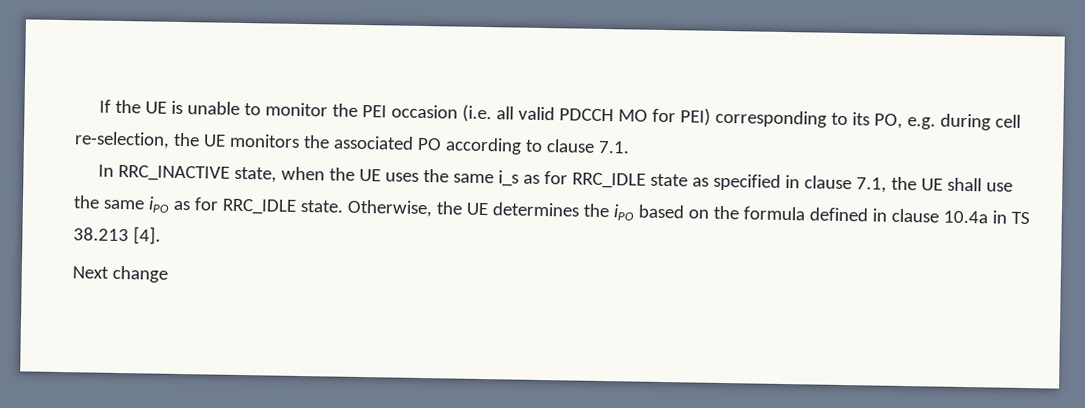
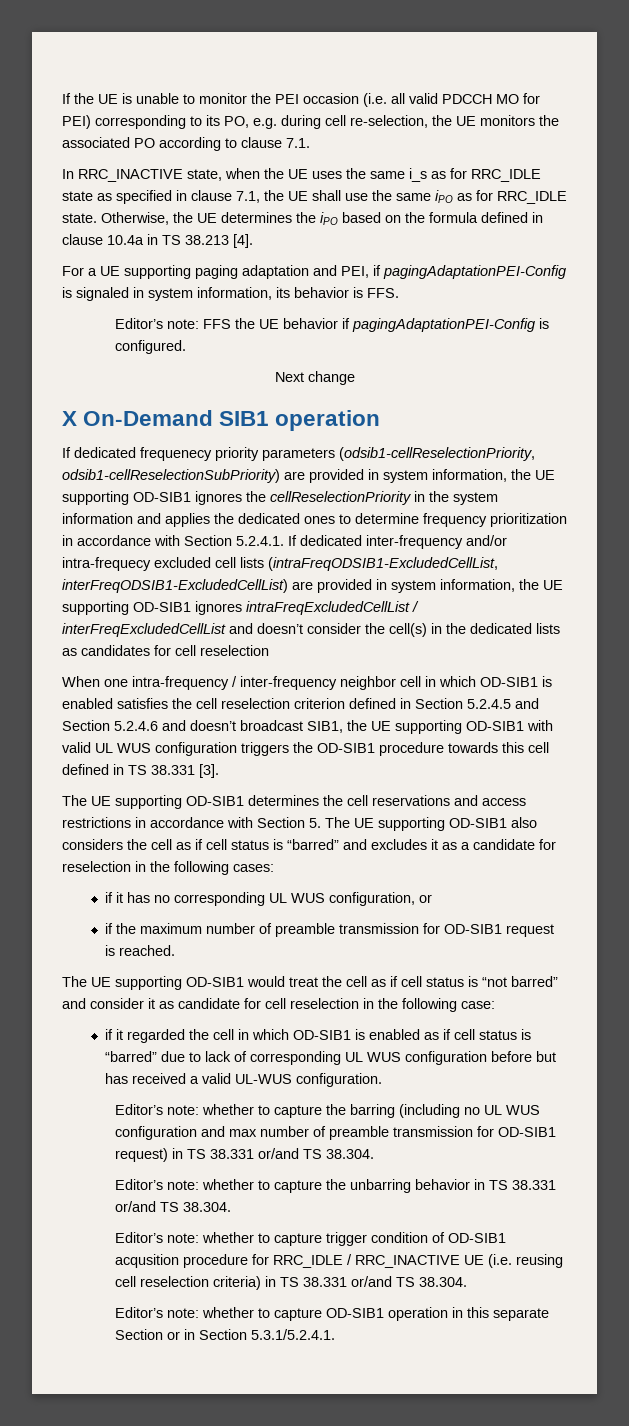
[72,265,168,283] Next change -> [62,265,566,279] [62,287,399,301] [115,318,550,332] [115,340,187,354] [274,371,355,385] [62,410,381,431] [62,447,535,461] [62,469,555,483] [62,491,498,505] [62,513,567,527] [62,535,507,549] [62,557,498,571] [62,579,563,593] [62,601,419,615] [62,623,560,637] [62,645,269,656] [62,676,552,690] [62,698,539,709] [62,720,553,734] [62,742,549,756] [62,764,219,778] [62,795,526,809] [62,817,537,831] [62,839,556,850] [62,861,274,875] [104,892,432,906] [104,923,554,937] [104,945,175,956] [62,976,558,990] [62,998,495,1012] [104,1029,531,1043] [104,1051,556,1065] [104,1073,382,1087] [115,1104,541,1118] [115,1126,557,1140] [115,1148,375,1162] [115,1179,557,1193] [115,1201,232,1212] [115,1232,507,1246] [115,1254,564,1268] [115,1276,468,1290] [115,1307,550,1321] [115,1329,336,1340] For a UE supporting paging adaptation and PEI, if pagingAdaptationPEI-Config is signaled in system information, its behavior is FFS. // Editor’s note: FFS the UE behavior if pagingAdaptationPEI-Config is configured. // Next change // X On-Demand SIB1 operation // If dedicated frequenecy priority parameters (odsib1-cellReselectionPriority, odsib1-cellReselectionSubPriority) are provided in system information, the UE supporting OD-SIB1 ignores the cellReselectionPriority in the system information and applies the dedicated ones to determine frequency prioritization in accordance with Section 5.2.4.1. If dedicated inter-frequency and/or intra-frequecy excluded cell lists (intraFreqODSIB1-ExcludedCellList, interFreqODSIB1-ExcludedCellList) are provided in system information, the UE supporting OD-SIB1 ignores intraFreqExcludedCellList / interFreqExcludedCellList and doesn’t consider the cell(s) in the dedicated lists as candidates for cell reselection // When one intra-frequency / inter-frequency neighbor cell in which OD-SIB1 is enabled satisfies the cell reselection criterion defined in Section 5.2.4.5 and Section 5.2.4.6 and doesn’t broadcast SIB1, the UE supporting OD-SIB1 with valid UL WUS configuration triggers the OD-SIB1 procedure towards this cell defined in TS 38.331 [3]. // The UE supporting OD-SIB1 determines the cell reservations and access restrictions in accordance with Section 5. The UE supporting OD-SIB1 also considers the cell as if cell status is “barred” and excludes it as a candidate for reselection in the following cases: // if it has no corresponding UL WUS configuration, or // if the maximum number of preamble transmission for OD-SIB1 request is reached. // The UE supporting OD-SIB1 would treat the cell as if cell status is “not barred” and consider it as candidate for cell reselection in the following case: // if it regarded the cell in which OD-SIB1 is enabled as if cell status is “barred” due to lack of corresponding UL WUS configuration before but has received a valid UL-WUS configuration. // Editor’s note: whether to capture the barring (including no UL WUS configuration and max number of preamble transmission for OD-SIB1 request) in TS 38.331 or/and TS 38.304. // Editor’s note: whether to capture the unbarring behavior in TS 38.331 or/and TS 38.304. // Editor’s note: whether to capture trigger condition of OD-SIB1 acqusition procedure for RRC_IDLE / RRC_INACTIVE UE (i.e. reusing cell reselection criteria) in TS 38.331 or/and TS 38.304. // Editor’s note: whether to capture OD-SIB1 operation in this separate Section or in Section 5.3.1/5.2.4.1.

